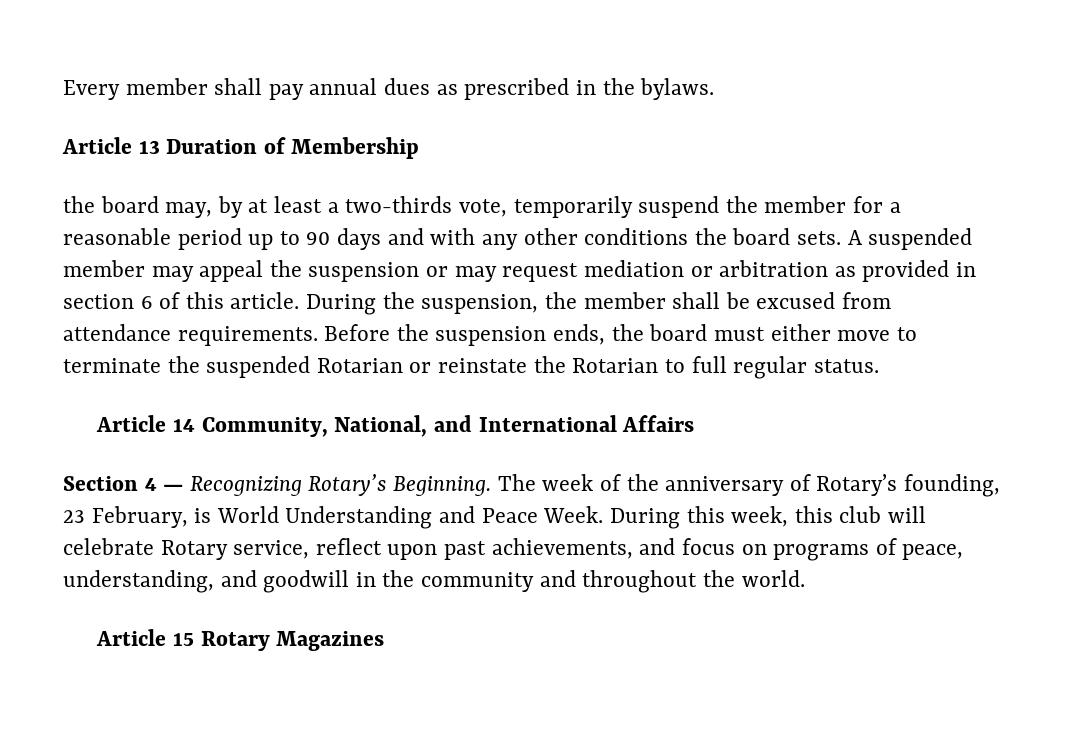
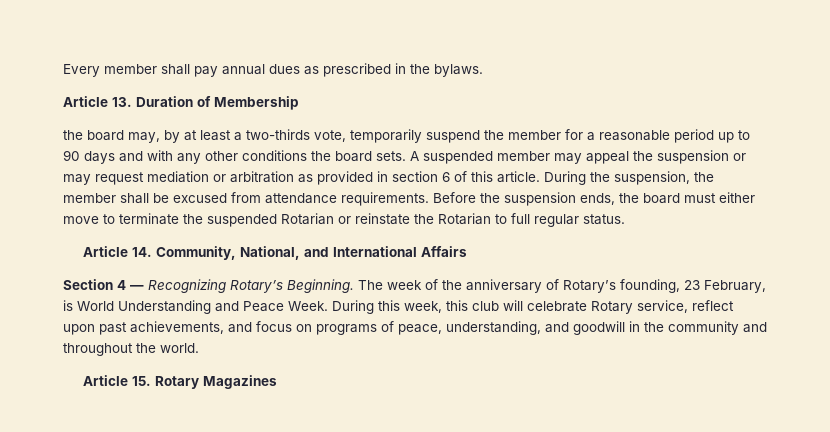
[138,140,160,154] 13 -> [112,97,132,107] 13.
[173,419,196,432] 14 -> [132,247,153,257] 14.
[173,633,195,646] 15 -> [132,376,152,386] 15.

